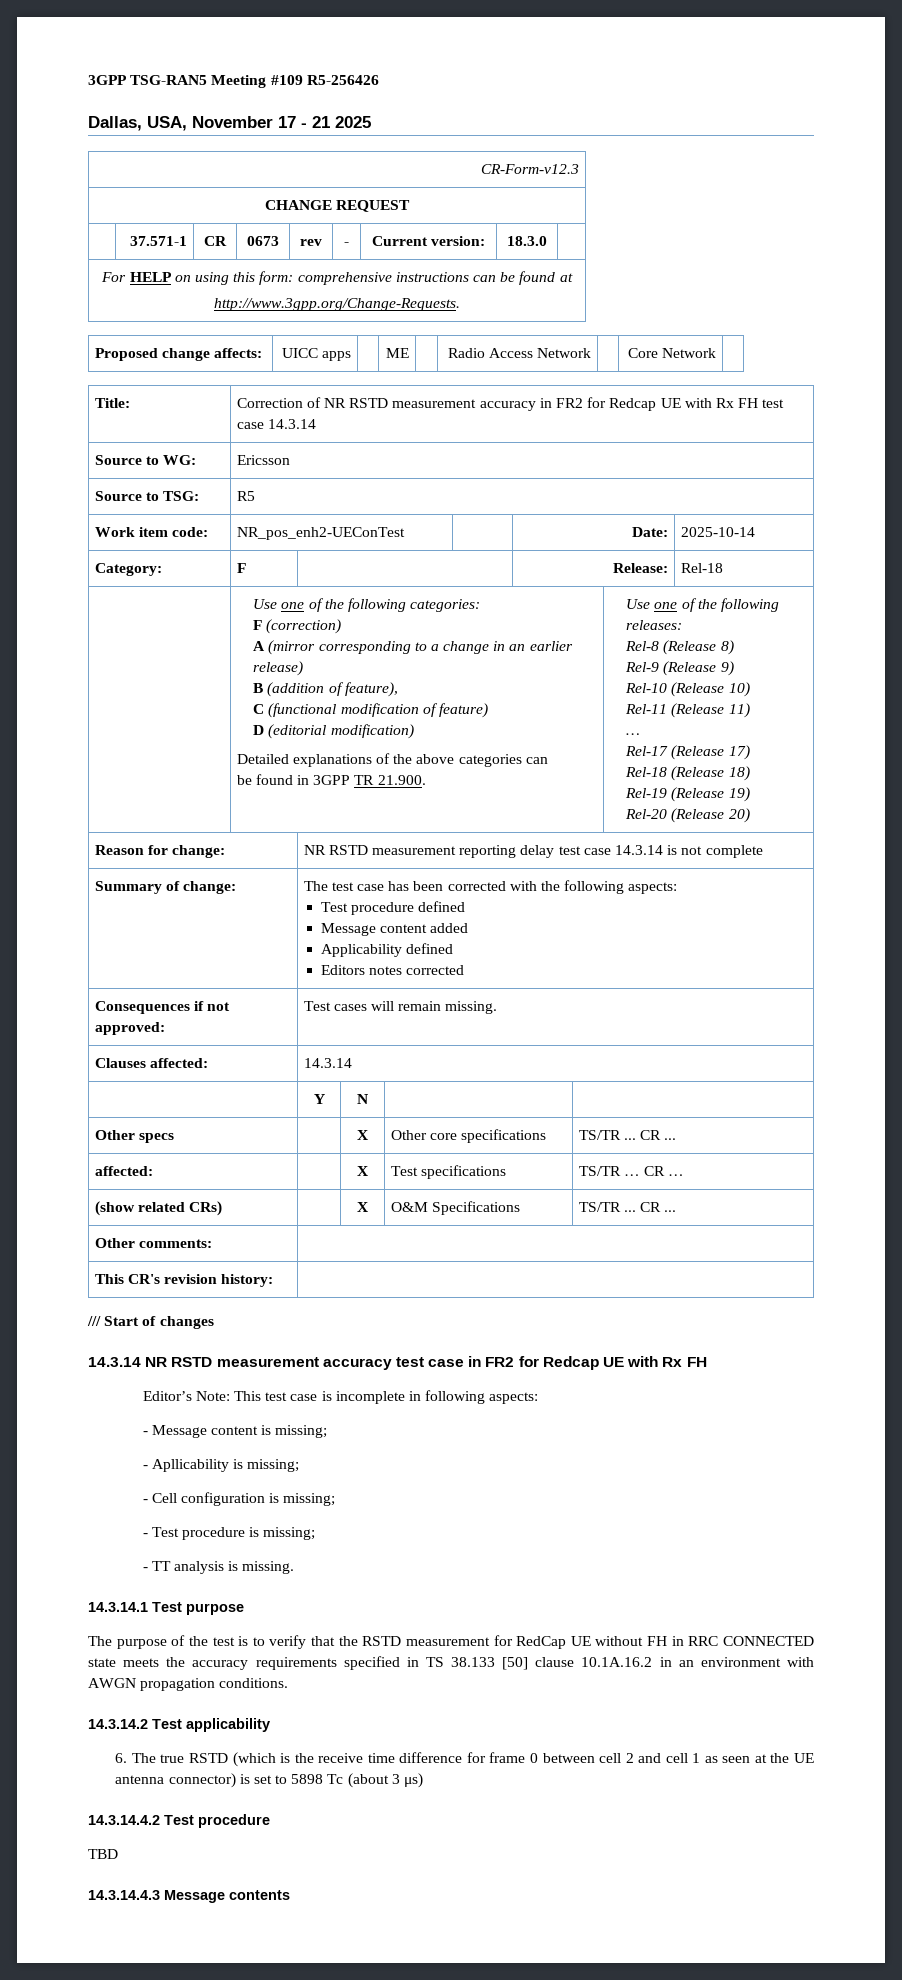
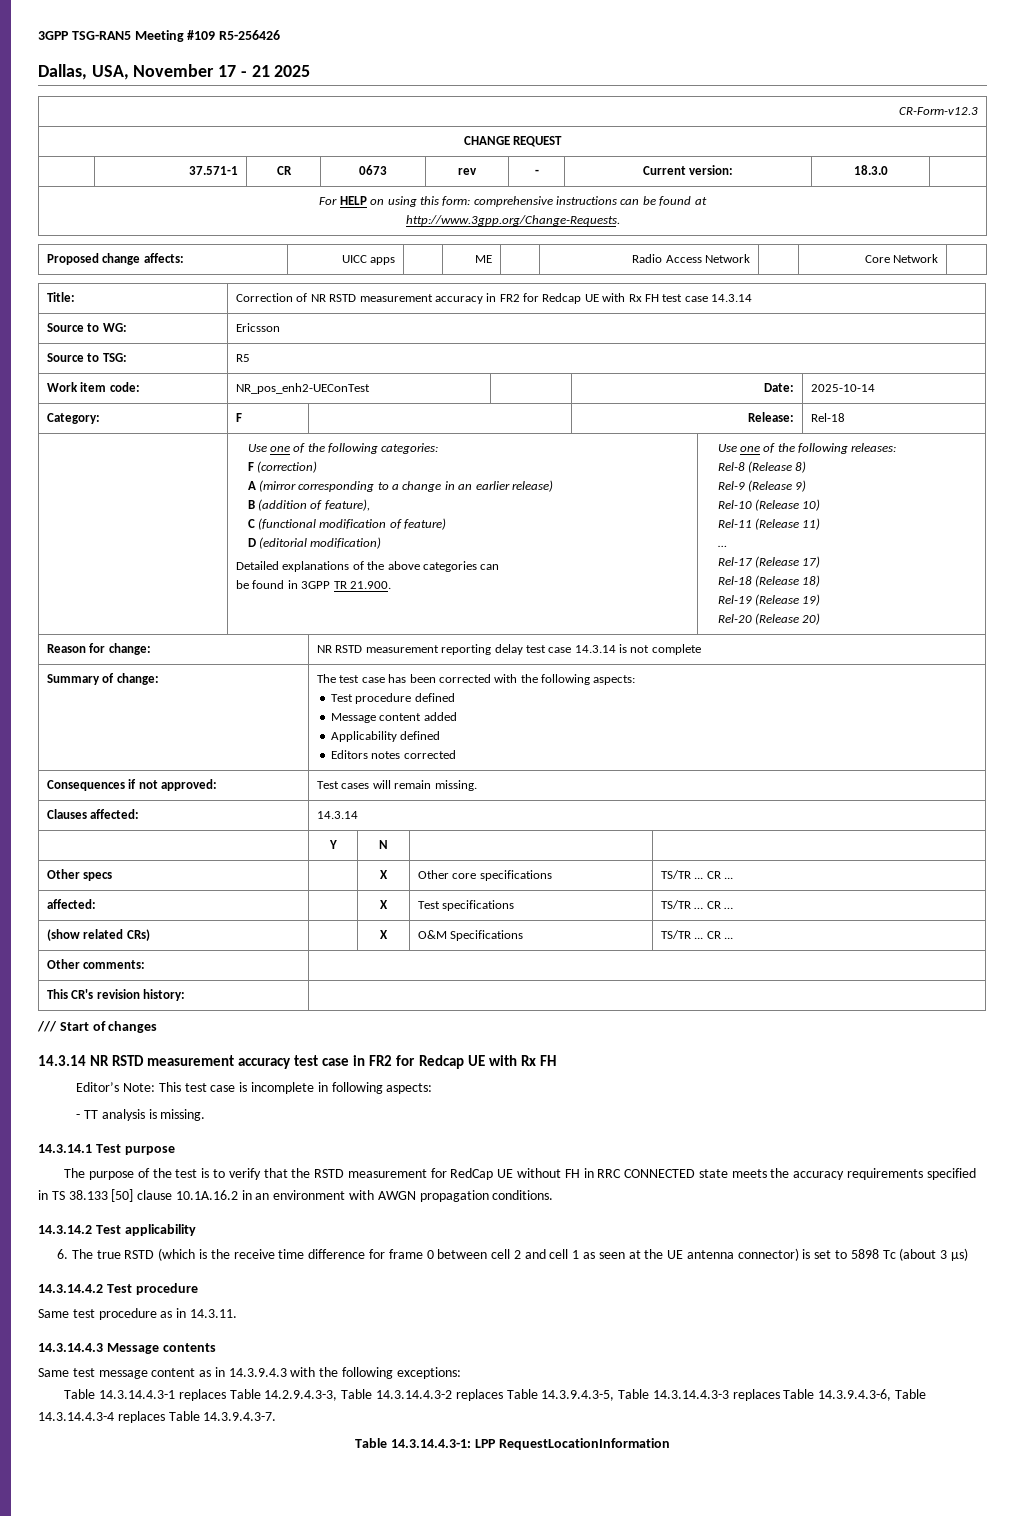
[142,1425,328,1438] [142,1459,300,1472] [142,1492,336,1506] [142,1527,316,1540] // - Message content is missing; // - Apllicability is missing; // - Cell configuration is missing; // - Test procedure is missing; -> (433, 1088) none
[88,1849,118,1859] [88,1890,290,1903] TBD // 14.3.14.4.3 Message contents -> [38,1308,237,1320] [38,1343,216,1354] [38,1367,461,1379] [64,1389,926,1401] [38,1411,277,1423] [355,1438,670,1450] Same test procedure as in 14.3.11. // 14.3.14.4.3 Message contents // Same test message content as in 14.3.9.4.3 with the following exceptions: // Table 14.3.14.4.3-1 replaces Table 14.2.9.4.3-3, Table 14.3.14.4.3-2 replaces Table 14.3.9.4.3-5, Table 14.3.14.4.3-3 replaces Table 14.3.9.4.3-6, Table 14.3.14.4.3-4 replaces Table 14.3.9.4.3-7. // Table 14.3.14.4.3-1: LPP RequestLocationInformation

